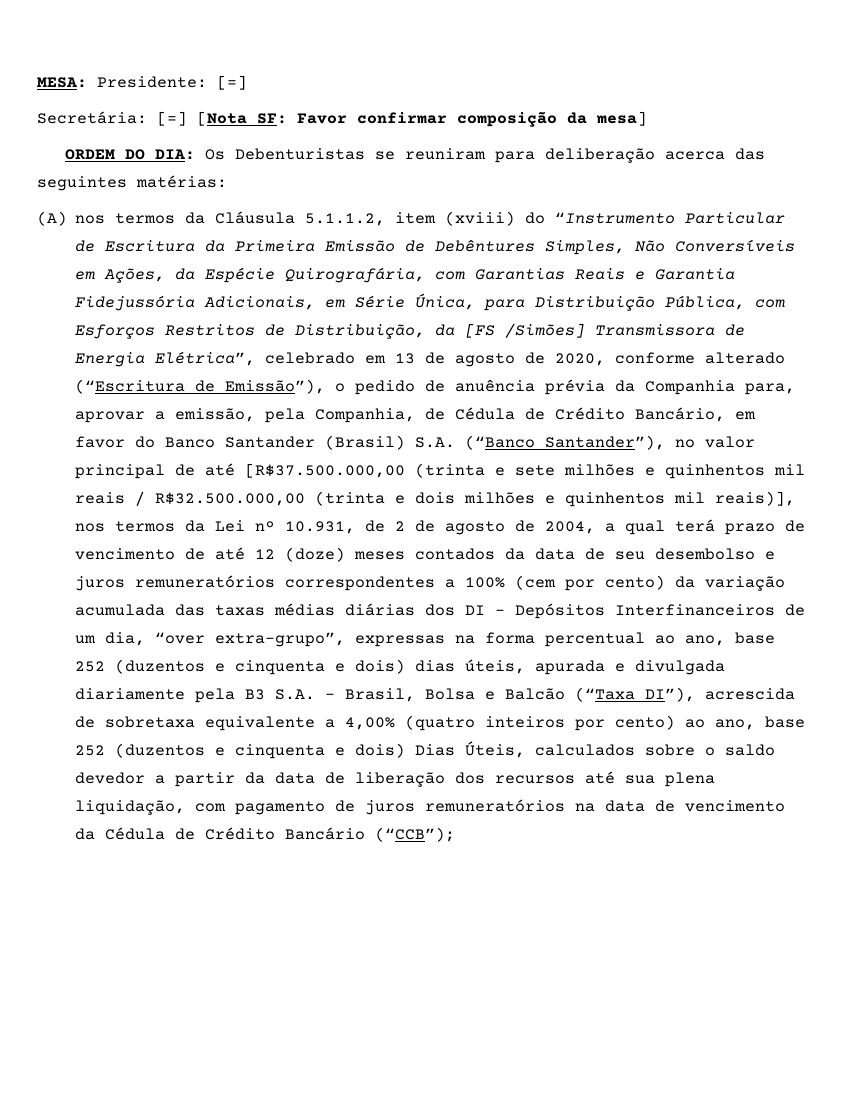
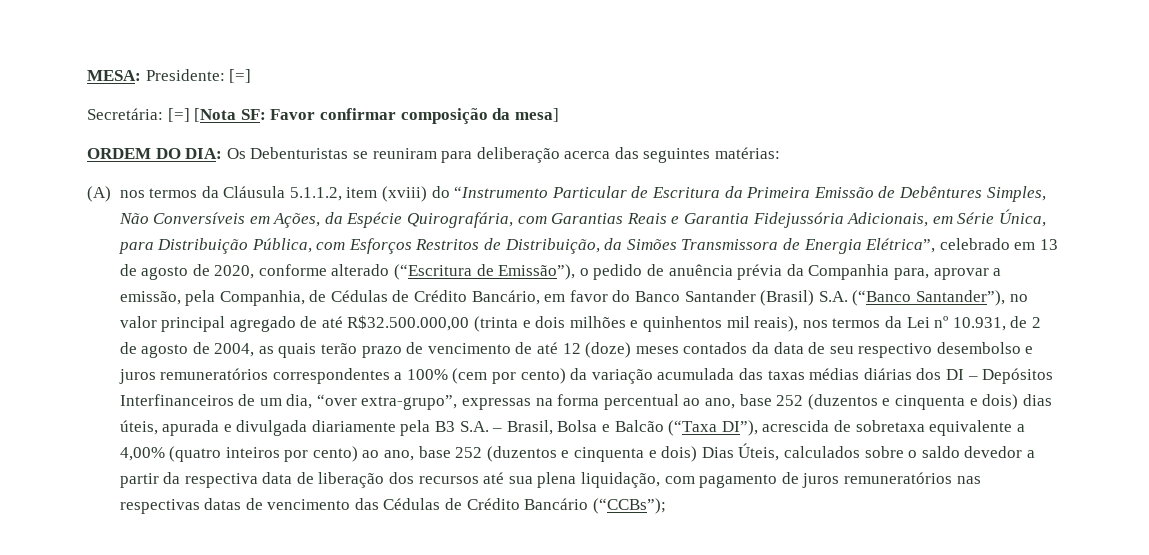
[465,323,586,338] [FS /Simões] -> [626,239,677,250] Simões
[455,407,516,420] Cédula -> [330,290,388,302] Cédulas
[175,463,806,479] [75,491,146,506] de até [R$37.500.000,00 (trinta e sete milhões e quinhentos mil reais / -> [229,316,343,332] agregado de até
[715,491,796,506] reais)], -> [754,316,799,332] reais),
[605,519,716,535] a qual terá -> [258,343,358,358] as quais terão
(646, 555) none -> [858,343,933,358] respectivo
(266, 778) none -> [184,473,258,488] respectiva
[575,800,786,812] [75,827,166,840] na data de vencimento da Cédula -> [956,476,981,484] [119,498,441,514] nas respectivas datas de vencimento das Cédulas
[375,827,456,842] (“CCB”); -> [592,498,666,514] (“CCBs”);

